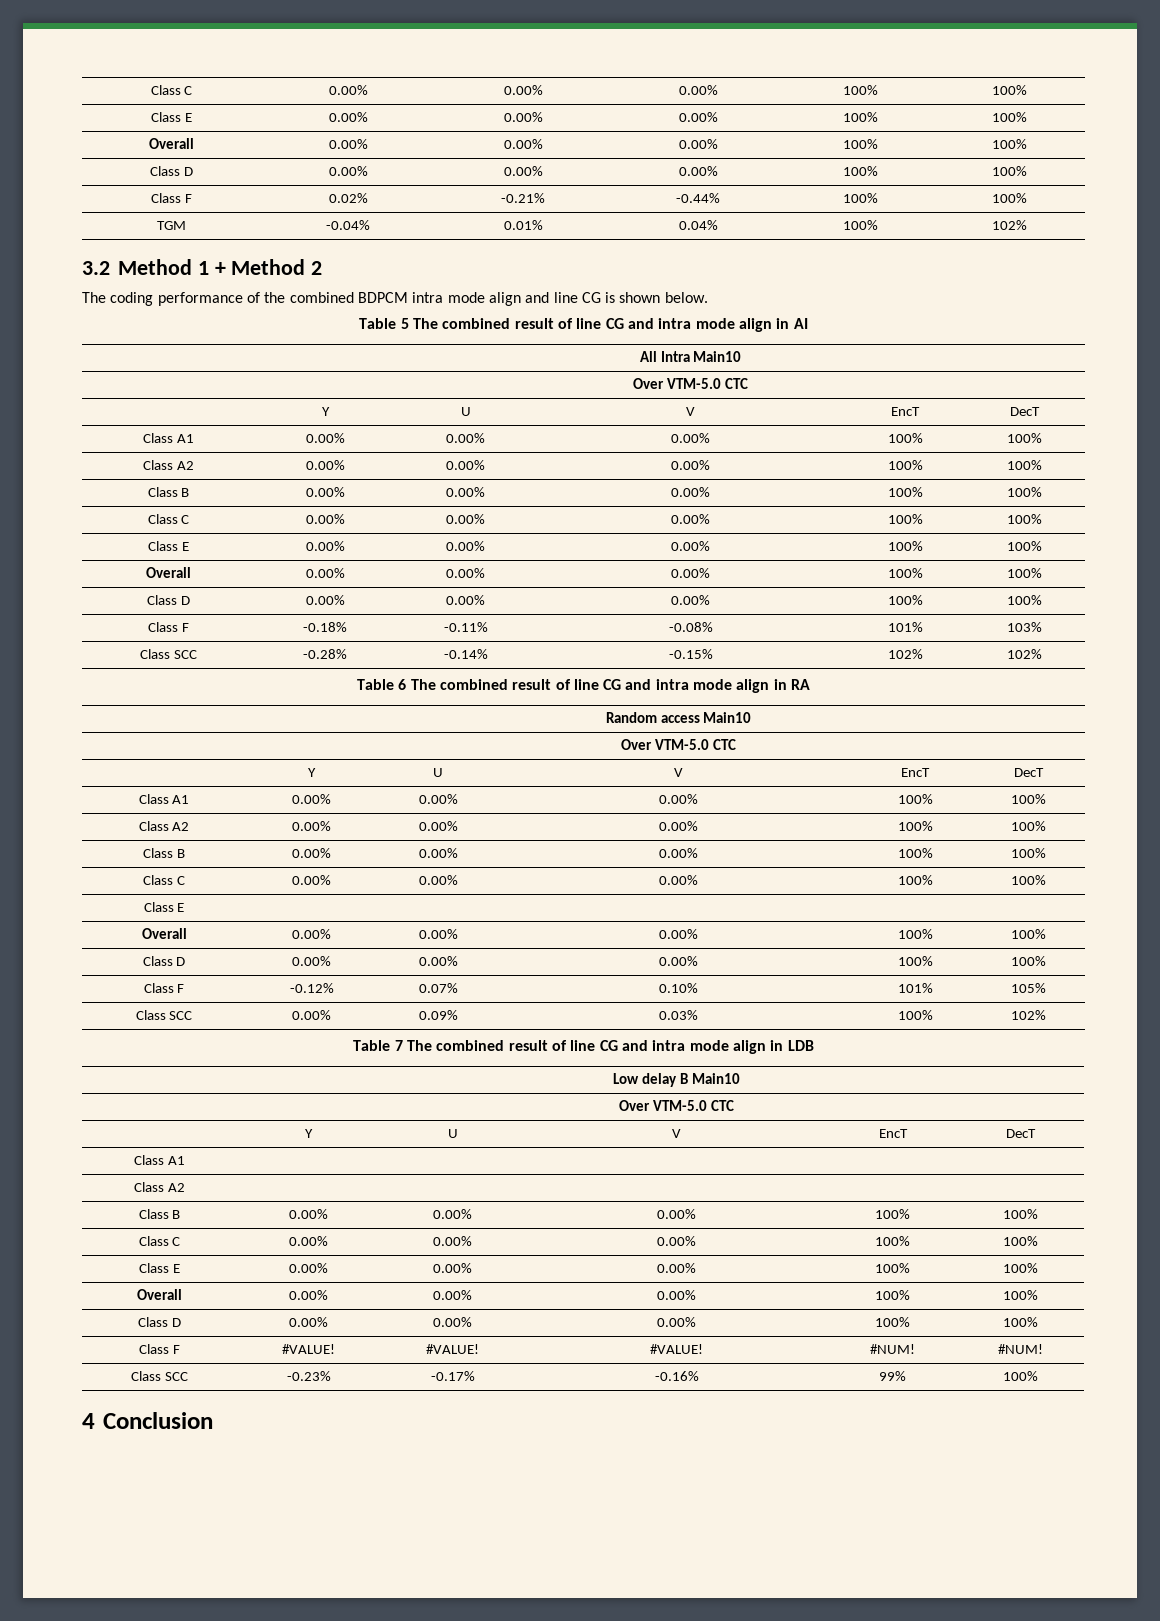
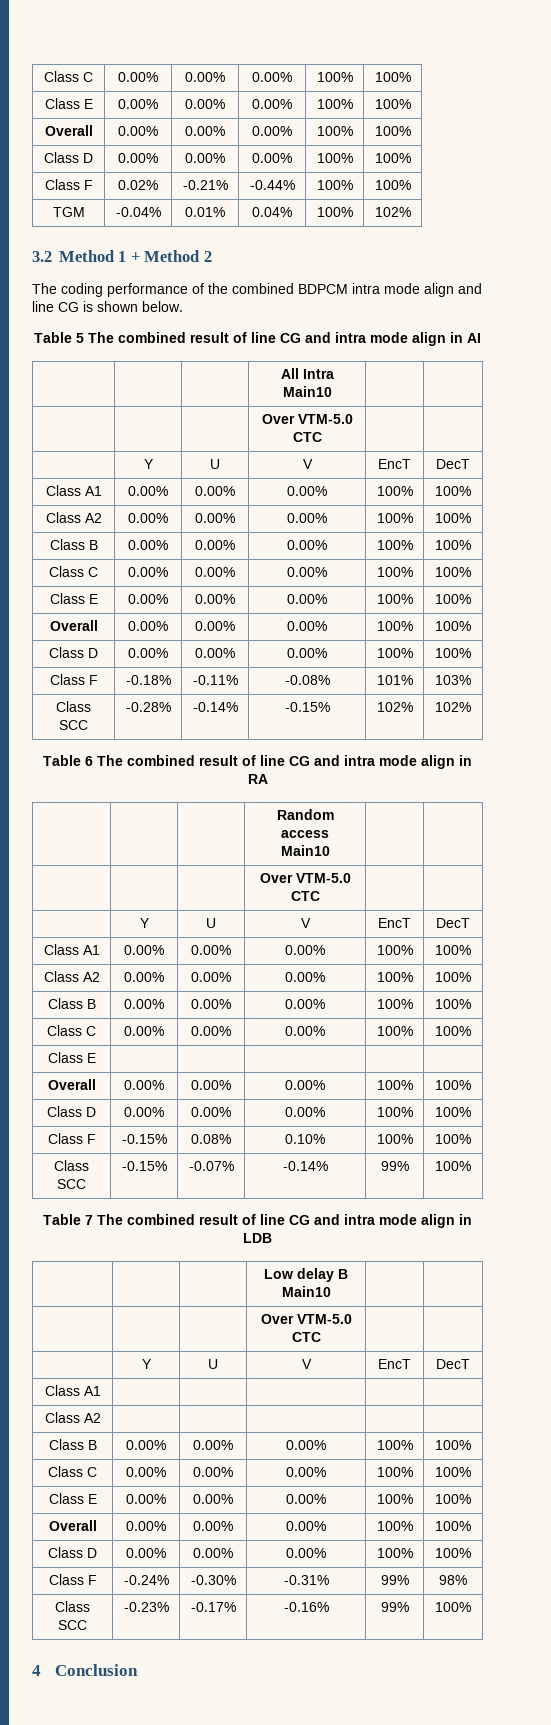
[289,983,334,993] [418,983,458,993] -0.12% | 0.07% -> [121,1134,167,1144] [191,1134,231,1144] -0.15% | 0.08%
[897,983,933,993] [1010,983,1046,993] [135,1010,193,1020] [292,1010,331,1020] [418,1010,458,1020] [659,1010,698,1020] [897,1010,933,1020] [1010,1010,1046,1020] 101% | 105% // Class SCC | 0.00% | 0.09% | 0.03% | 100% | 102% -> [376,1134,413,1144] [435,1134,471,1144] [54,1160,89,1171] [57,1179,86,1189] [121,1161,167,1171] [188,1161,234,1171] [282,1161,328,1171] [380,1161,409,1171] [435,1161,471,1171] 100% | 100% // Class SCC | -0.15% | -0.07% | -0.14% | 99% | 100%
[282,1344,335,1354] [426,1344,479,1354] [650,1344,703,1354] [870,1344,915,1354] [997,1344,1043,1354] #VALUE! | #VALUE! | #VALUE! | #NUM! | #NUM! -> [123,1575,169,1585] [190,1575,236,1585] [283,1575,329,1585] [380,1575,409,1585] [439,1575,467,1585] -0.24% | -0.30% | -0.31% | 99% | 98%

